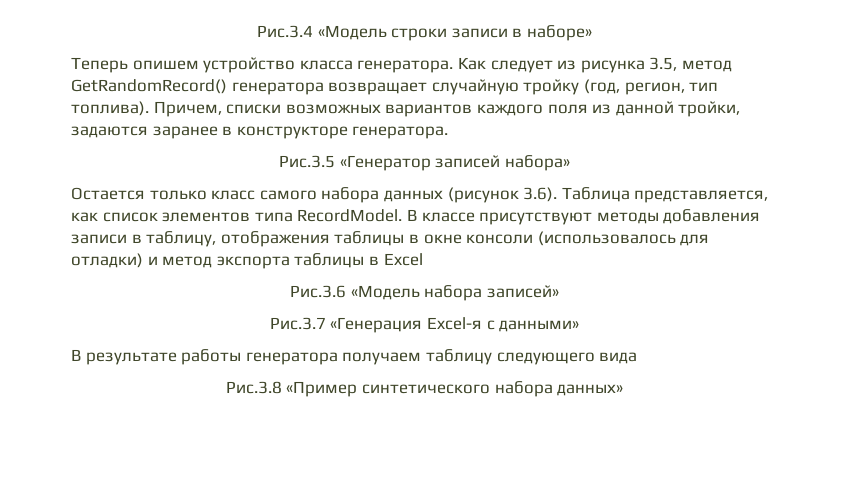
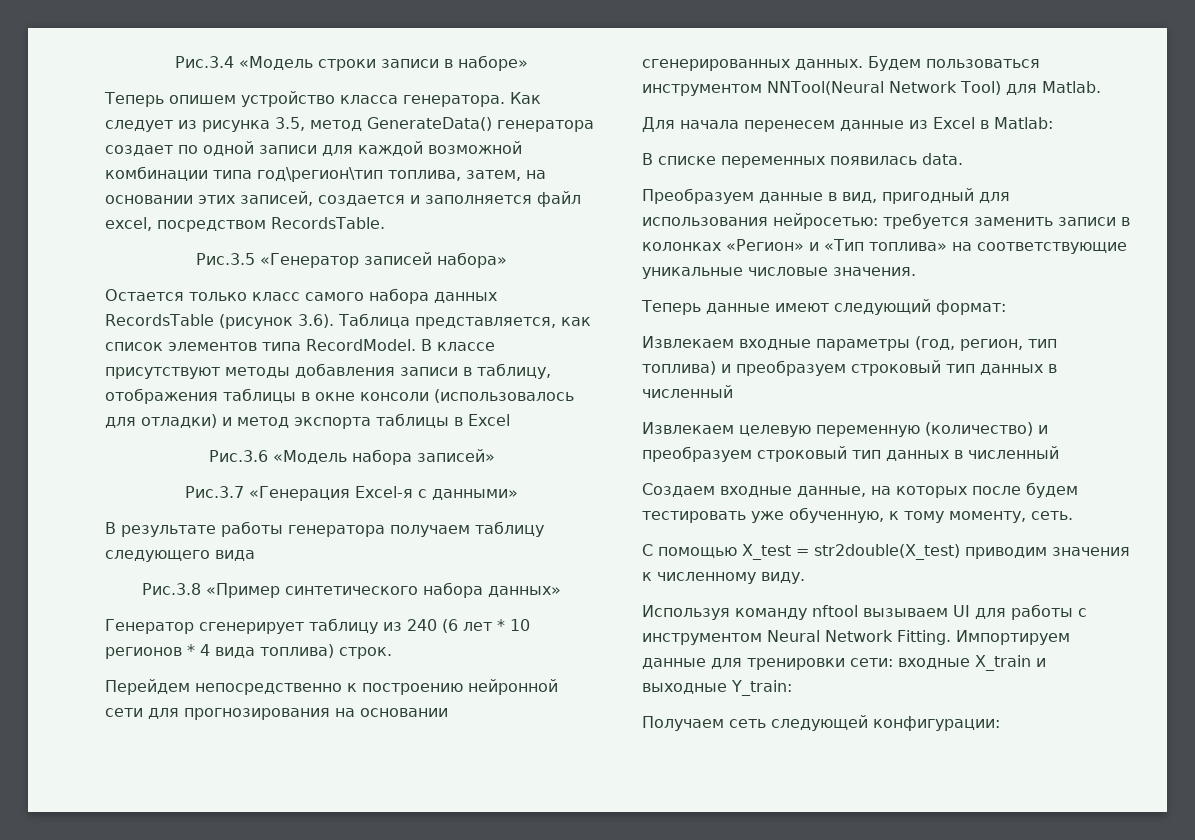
[71,79,719,95] [71,101,741,117] [71,126,449,139] GetRandomRecord() генератора возвращает случайную тройку (год, регион, тип топлива). Причем, списки возможных вариантов каждого поля из данной тройки, задаются заранее в конструкторе генератора. -> [367,117,594,132] [105,141,522,156] [105,166,546,182] [105,191,581,207] [105,217,385,232] GenerateData() генератора создает по одной записи для каждой возможной комбинации типа год\регион\тип топлива, затем, на основании этих записей, создается и заполняется файл excel, посредством RecordsTable.
(443, 196) none -> [105,314,214,326] RecordsTable
(624, 390) none -> [105,618,530,634] [105,644,392,659] [105,679,558,695] [105,708,448,720] [642,56,1040,71] [642,81,1101,96] [642,117,1053,132] [642,153,963,168] [642,188,1010,204] [642,213,1130,229] [642,239,1127,254] [642,267,916,279] [641,299,1006,315] [642,336,1057,351] [642,360,1057,376] [642,385,733,398] [642,422,1048,437] [642,446,1059,462] [642,482,1078,498] [642,507,1073,523] [642,544,1130,560] [642,572,805,584] [642,604,1087,620] [642,630,1070,645] [642,655,1046,671] [642,680,792,696] [642,715,1000,731] // Генератор сгенерирует таблицу из 240 (6 лет * 10 регионов * 4 вида топлива) строк. // Перейдем непосредственно к построению нейронной сети для прогнозирования на основании сгенерированных данных. Будем пользоваться инструментом NNTool(Neural Network Tool) для Matlab. // Для начала перенесем данные из Excel в Matlab: // В списке переменных появилась data. // Преобразуем данные в вид, пригодный для использования нейросетью: требуется заменить записи в колонках «Регион» и «Тип топлива» на соответствующие уникальные числовые значения. // Теперь данные имеют следующий формат: // Извлекаем входные параметры (год, регион, тип топлива) и преобразуем строковый тип данных в численный // Извлекаем целевую переменную (количество) и преобразуем строковый тип данных в численный // Создаем входные данные, на которых после будем тестировать уже обученную, к тому моменту, сеть. // С помощью X_test = str2double(X_test) приводим значения к численному виду. // Используя команду nftool вызываем UI для работы с инструментом Neural Network Fitting. Импортируем данные для тренировки сети: входные X_train и выходные Y_train: // Получаем сеть следующей конфигурации:

